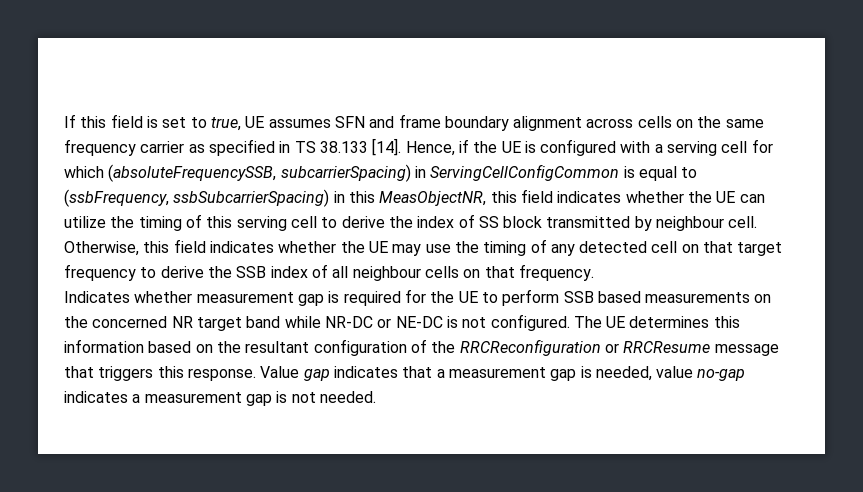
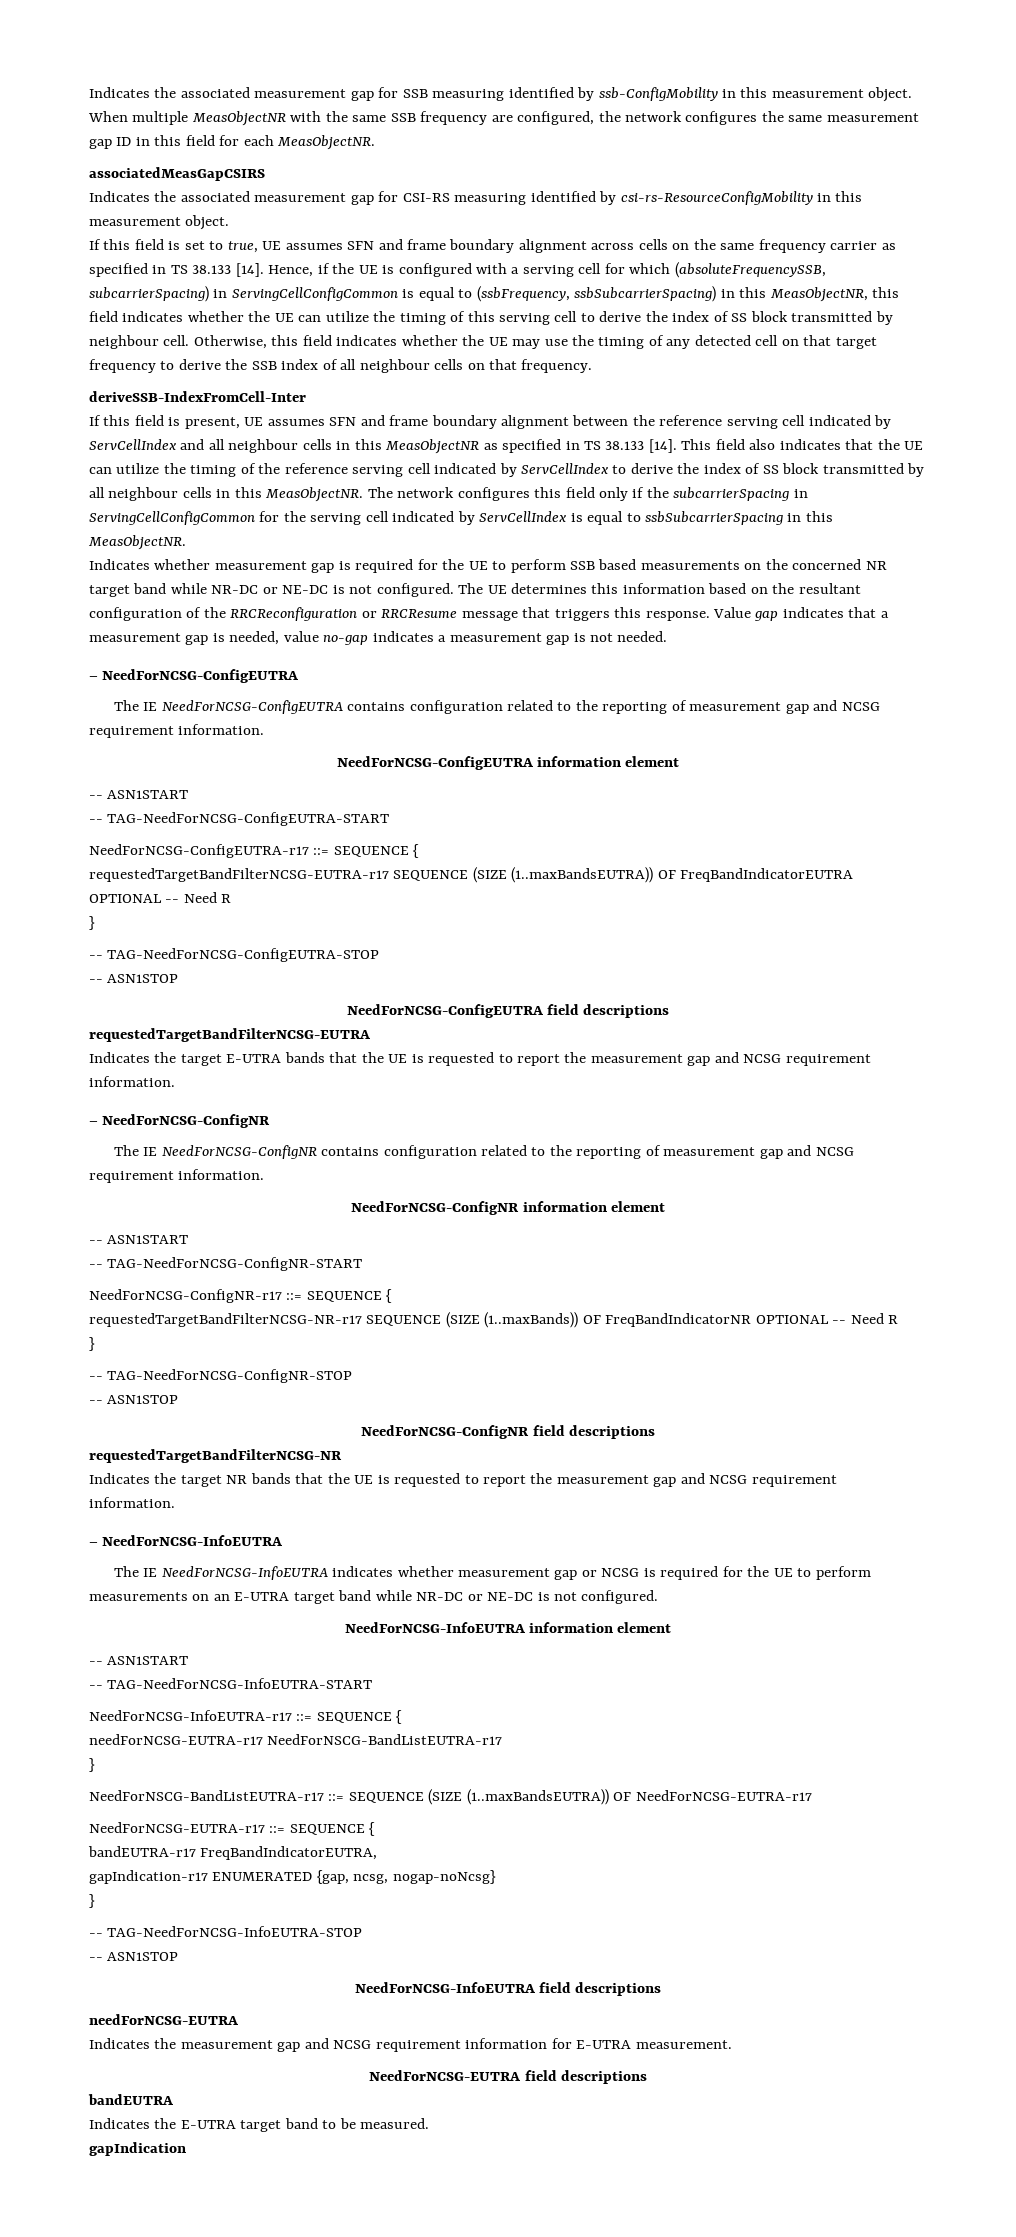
(64, 121) none -> [89,87,913,102] [88,111,919,126] [89,135,376,150] [89,167,265,181] [89,191,863,205] [89,215,230,230] Indicates the associated measurement gap for SSB measuring identified by ssb-ConfigMobility in this measurement object. When multiple MeasObjectNR with the same SSB frequency are configured, the network configures the same measurement gap ID in this field for each MeasObjectNR. // associatedMeasGapCSIRS // Indicates the associated measurement gap for CSI-RS measuring identified by csi-rs-ResourceConfigMobility in this measurement object. //
(594, 272) none -> [89,391,306,402] [89,415,892,429] [89,439,924,454] [89,463,925,477] [89,487,808,502] [89,511,833,525] [88,535,186,550] // deriveSSB-IndexFromCell-Inter // If this field is present, UE assumes SFN and frame boundary alignment between the reference serving cell indicated by ServCellIndex and all neighbour cells in this MeasObjectNR as specified in TS 38.133 [14]. This field also indicates that the UE can utilize the timing of the reference serving cell indicated by ServCellIndex to derive the index of SS block transmitted by all neighbour cells in this MeasObjectNR. The network configures this field only if the subcarrierSpacing in ServingCellConfigCommon for the serving cell indicated by ServCellIndex is equal to ssbSubcarrierSpacing in this MeasObjectNR.
(376, 397) none -> [89,669,299,683] [113,700,880,714] [89,724,265,738] [336,756,680,770] [89,790,189,799] [89,812,390,826] [89,844,420,858] [89,867,854,883] [89,892,232,903] [89,916,95,930] [89,948,380,962] [89,974,179,983] [346,1004,670,1018] [89,1028,370,1042] [89,1052,871,1066] [89,1076,175,1087] [89,1114,271,1128] [113,1145,854,1159] [89,1169,265,1183] [351,1201,665,1215] [89,1235,189,1244] [89,1257,363,1271] [89,1289,393,1303] [89,1312,899,1328] [89,1337,95,1351] [89,1369,353,1383] [89,1395,179,1404] [361,1425,655,1439] [89,1449,342,1463] [89,1473,837,1487] [89,1497,175,1508] [89,1535,283,1546] [113,1566,871,1580] [89,1590,659,1604] [344,1622,672,1633] [89,1656,189,1665] [89,1678,373,1689] [89,1710,403,1724] [89,1734,503,1745] [89,1758,95,1772] [89,1789,812,1805] [89,1822,376,1836] [88,1846,378,1860] [89,1870,496,1884] [89,1894,95,1908] [89,1926,363,1937] [89,1952,179,1961] [354,1982,662,1996] [89,2014,238,2025] [89,2038,732,2052] [369,2070,647,2084] [88,2094,173,2105] [89,2118,430,2132] [89,2142,186,2156] // – NeedForNCSG-ConfigEUTRA // The IE NeedForNCSG-ConfigEUTRA contains configuration related to the reporting of measurement gap and NCSG requirement information. // NeedForNCSG-ConfigEUTRA information element // -- ASN1START // -- TAG-NeedForNCSG-ConfigEUTRA-START // NeedForNCSG-ConfigEUTRA-r17 ::= SEQUENCE { // requestedTargetBandFilterNCSG-EUTRA-r17 SEQUENCE (SIZE (1..maxBandsEUTRA)) OF FreqBandIndicatorEUTRA OPTIONAL -- Need R // } // -- TAG-NeedForNCSG-ConfigEUTRA-STOP // -- ASN1STOP // NeedForNCSG-ConfigEUTRA field descriptions // requestedTargetBandFilterNCSG-EUTRA // Indicates the target E-UTRA bands that the UE is requested to report the measurement gap and NCSG requirement information. // – NeedForNCSG-ConfigNR // The IE NeedForNCSG-ConfigNR contains configuration related to the reporting of measurement gap and NCSG requirement information. // NeedForNCSG-ConfigNR information element // -- ASN1START // -- TAG-NeedForNCSG-ConfigNR-START // NeedForNCSG-ConfigNR-r17 ::= SEQUENCE { // requestedTargetBandFilterNCSG-NR-r17 SEQUENCE (SIZE (1..maxBands)) OF FreqBandIndicatorNR OPTIONAL -- Need R // } // -- TAG-NeedForNCSG-ConfigNR-STOP // -- ASN1STOP // NeedForNCSG-ConfigNR field descriptions // requestedTargetBandFilterNCSG-NR // Indicates the target NR bands that the UE is requested to report the measurement gap and NCSG requirement information. // – NeedForNCSG-InfoEUTRA // The IE NeedForNCSG-InfoEUTRA indicates whether measurement gap or NCSG is required for the UE to perform measurements on an E-UTRA target band while NR-DC or NE-DC is not configured. // NeedForNCSG-InfoEUTRA information element // -- ASN1START // -- TAG-NeedForNCSG-InfoEUTRA-START // NeedForNCSG-InfoEUTRA-r17 ::= SEQUENCE { // needForNCSG-EUTRA-r17 NeedForNSCG-BandListEUTRA-r17 // } // NeedForNSCG-BandListEUTRA-r17 ::= SEQUENCE (SIZE (1..maxBandsEUTRA)) OF NeedForNCSG-EUTRA-r17 // NeedForNCSG-EUTRA-r17 ::= SEQUENCE { // bandEUTRA-r17 FreqBandIndicatorEUTRA, // gapIndication-r17 ENUMERATED {gap, ncsg, nogap-noNcsg} // } // -- TAG-NeedForNCSG-InfoEUTRA-STOP // -- ASN1STOP // NeedForNCSG-InfoEUTRA field descriptions // needForNCSG-EUTRA // Indicates the measurement gap and NCSG requirement information for E-UTRA measurement. // NeedForNCSG-EUTRA field descriptions // bandEUTRA // Indicates the E-UTRA target band to be measured. // gapIndication

